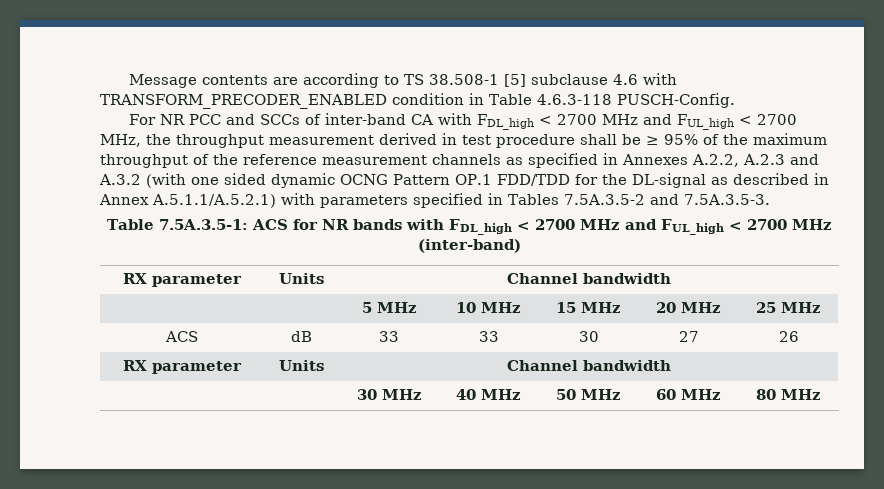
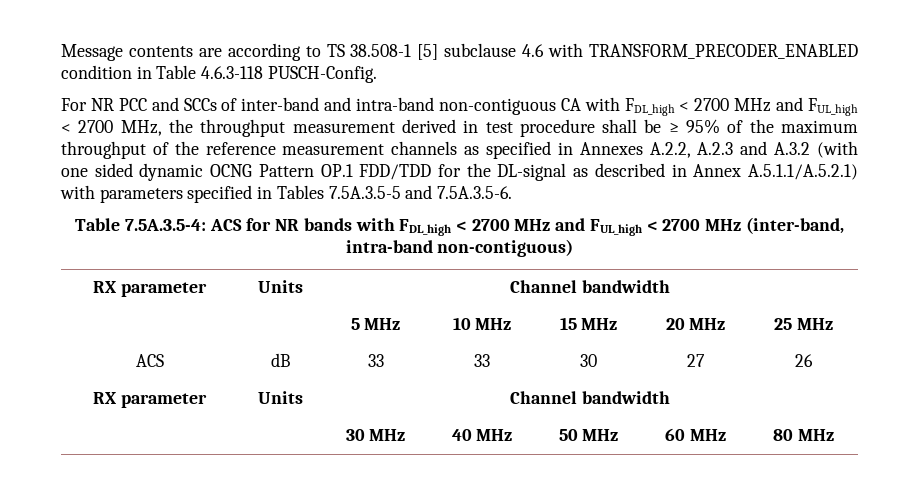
(406, 119) none -> [324,97,556,115] and intra-band non-contiguous
[563,194,770,205] [107,219,248,230] 7.5A.3.5-2 and 7.5A.3.5-3. // Table 7.5A.3.5-1: -> [328,185,513,199] [75,218,206,231] 7.5A.3.5-5 and 7.5A.3.5-6. // Table 7.5A.3.5-4:
[418,239,521,253] (inter-band) -> [745,217,844,234] [345,239,574,257] (inter-band, intra-band non-contiguous)

